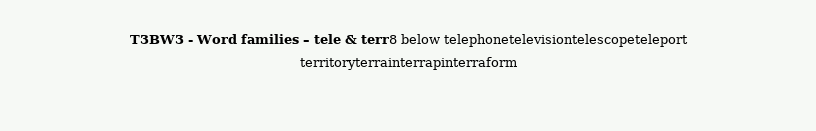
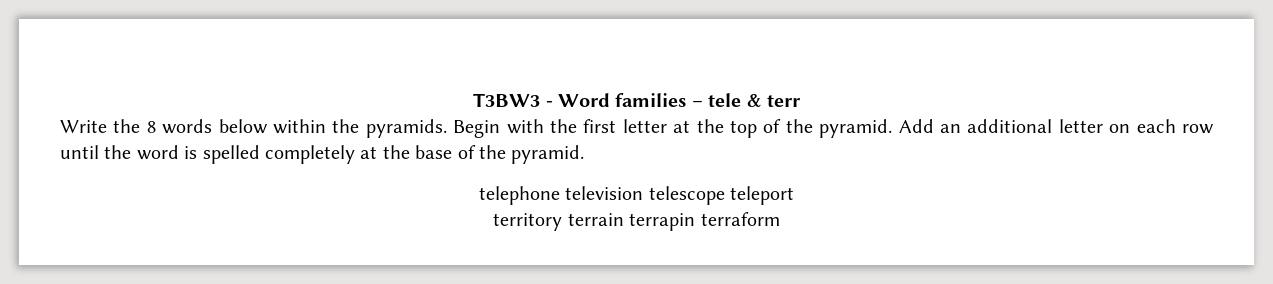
[360,34,688,47] [299,57,517,70] terr8 below telephonetelevisiontelescopeteleport // territoryterrainterrapinterraform -> [766,95,801,107] [60,119,1214,138] [60,145,585,164] [478,186,795,205] [493,212,780,231] terr // Write the 8 words below within the pyramids. Begin with the first letter at the top of the pyramid. Add an additional letter on each row until the word is spelled completely at the base of the pyramid. // telephone television telescope teleport // territory terrain terrapin terraform

